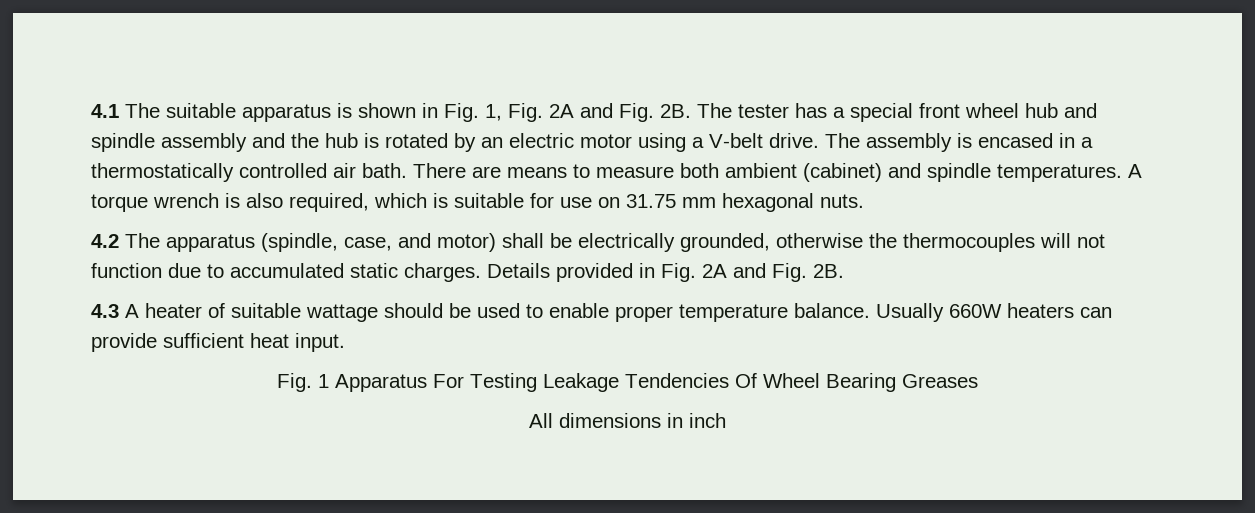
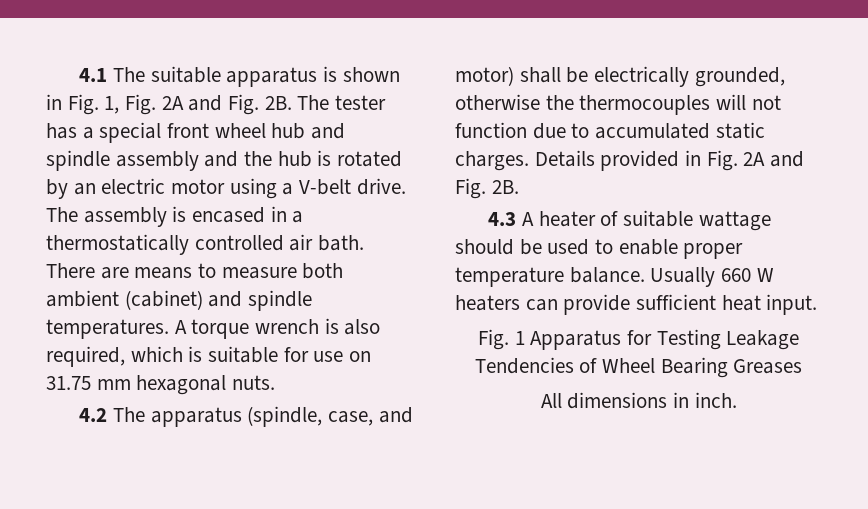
[949,304,1002,318] 660W -> [721,268,774,282] 660 W
[433,374,464,388] For -> [626,330,652,345] for
[735,373,757,388] Of -> [579,358,598,373] of
[689,413,726,428] inch -> [694,392,737,408] inch.

